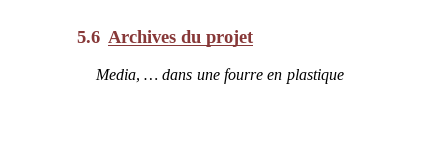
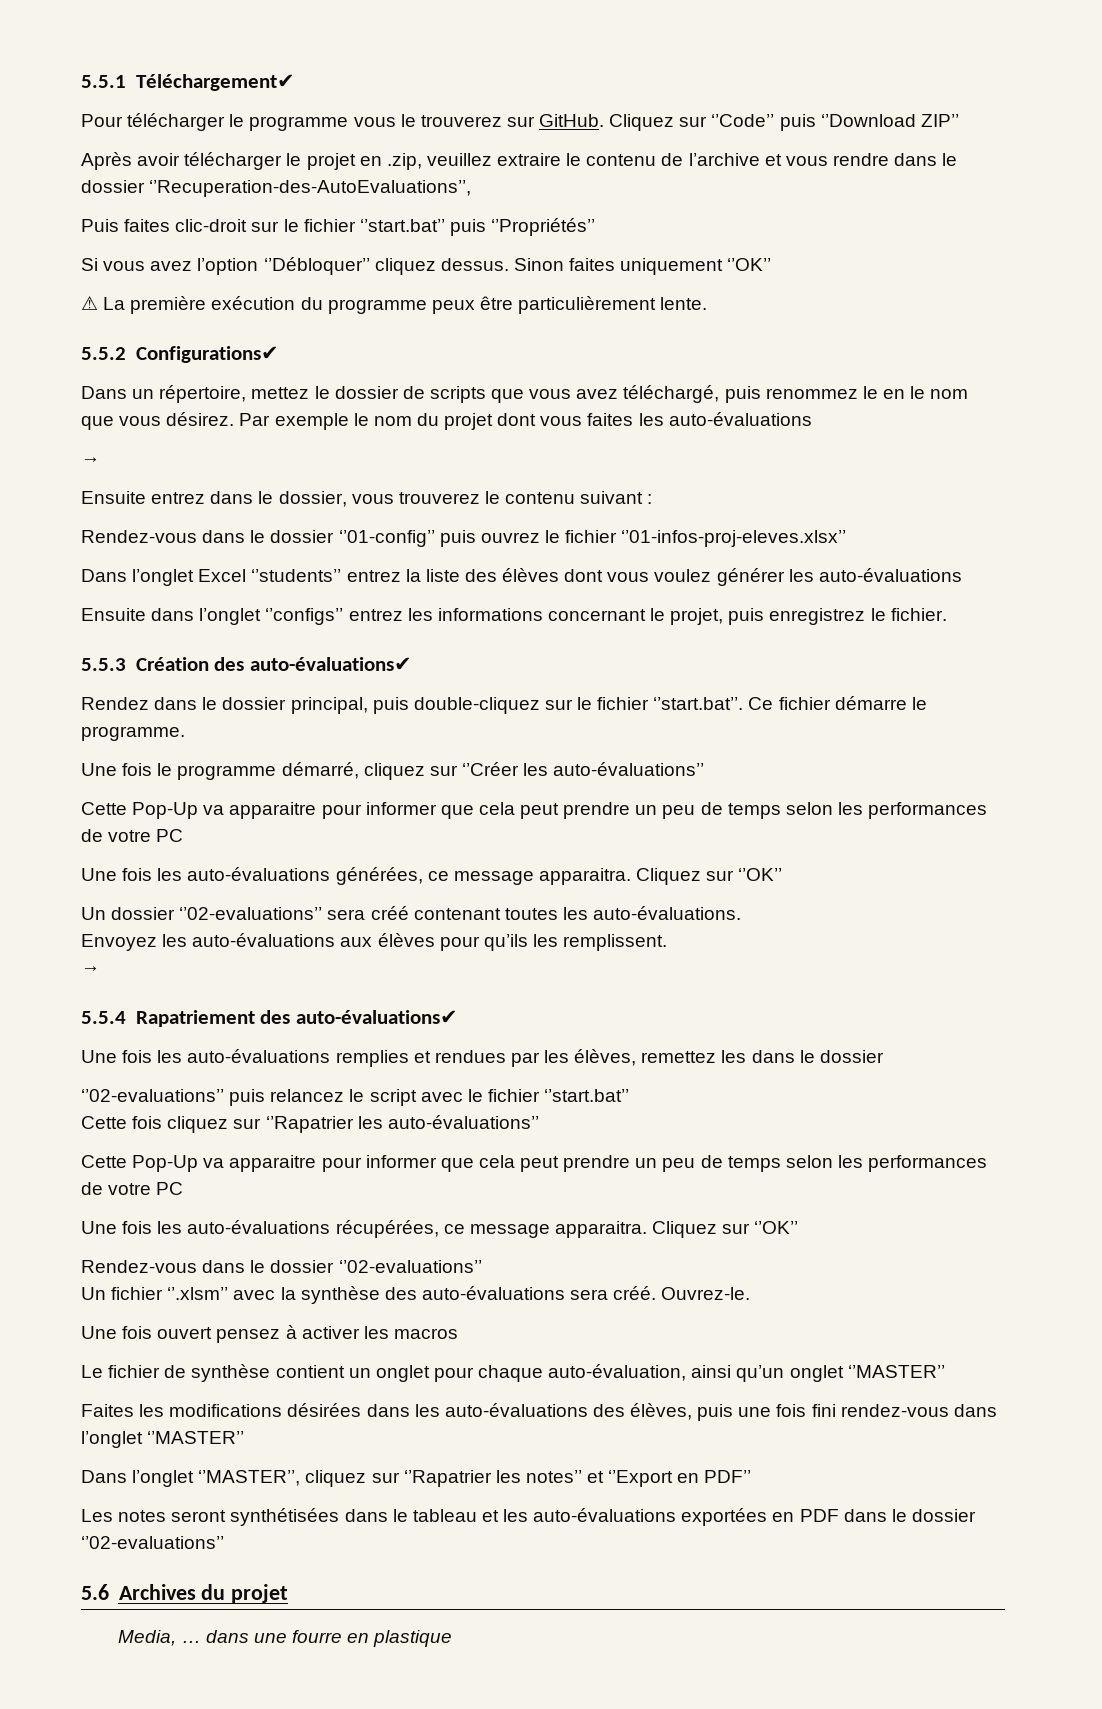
(77, 37) none -> [81,74,295,91] [81,113,959,131] [81,152,958,170] [81,180,472,197] [81,218,596,236] [81,257,772,275] [81,296,708,314] [81,346,279,363] [81,385,969,403] [81,412,812,430] [81,457,100,465] [81,491,653,507] [81,530,847,547] [81,568,962,586] [81,608,947,625] [81,657,412,671] [81,696,927,714] [81,726,185,741] [81,762,705,780] [81,802,988,819] [81,829,184,842] [81,867,783,885] [81,906,742,920] [81,933,668,951] [81,966,100,974] [81,1010,458,1027] [81,1049,884,1067] [81,1089,630,1106] [81,1115,539,1133] [81,1155,988,1172] [81,1182,184,1195] [81,1220,799,1238] [81,1260,482,1273] [81,1286,751,1304] [81,1325,458,1343] [81,1364,945,1382] [81,1403,997,1421] [81,1431,245,1448] [81,1470,752,1487] [81,1508,976,1526] [81,1536,224,1549] 5.5.1 Téléchargement✔ // Pour télécharger le programme vous le trouverez sur GitHub. Cliquez sur ‘’Code’’ puis ‘’Download ZIP’’ // Après avoir télécharger le projet en .zip, veuillez extraire le contenu de l’archive et vous rendre dans le dossier ‘’Recuperation-des-AutoEvaluations’’, // Puis faites clic-droit sur le fichier ‘’start.bat’’ puis ‘’Propriétés’’ // Si vous avez l’option ‘’Débloquer’’ cliquez dessus. Sinon faites uniquement ‘’OK’’ // ⚠ La première exécution du programme peux être particulièrement lente. // 5.5.2 Configurations✔ // Dans un répertoire, mettez le dossier de scripts que vous avez téléchargé, puis renommez le en le nom que vous désirez. Par exemple le nom du projet dont vous faites les auto-évaluations // → // Ensuite entrez dans le dossier, vous trouverez le contenu suivant : // Rendez-vous dans le dossier ‘’01-config’’ puis ouvrez le fichier ‘’01-infos-proj-eleves.xlsx’’ // Dans l’onglet Excel ‘’students’’ entrez la liste des élèves dont vous voulez générer les auto-évaluations // Ensuite dans l’onglet ‘’configs’’ entrez les informations concernant le projet, puis enregistrez le fichier. // 5.5.3 Création des auto-évaluations✔ // Rendez dans le dossier principal, puis double-cliquez sur le fichier ‘’start.bat’’. Ce fichier démarre le programme. // Une fois le programme démarré, cliquez sur ‘’Créer les auto-évaluations’’ // Cette Pop-Up va apparaitre pour informer que cela peut prendre un peu de temps selon les performances de votre PC // Une fois les auto-évaluations générées, ce message apparaitra. Cliquez sur ‘’OK’’ // Un dossier ‘’02-evaluations’’ sera créé contenant toutes les auto-évaluations. // Envoyez les auto-évaluations aux élèves pour qu’ils les remplissent. // → // 5.5.4 Rapatriement des auto-évaluations✔ // Une fois les auto-évaluations remplies et rendues par les élèves, remettez les dans le dossier // ‘’02-evaluations’’ puis relancez le script avec le fichier ‘’start.bat’’ // Cette fois cliquez sur ‘’Rapatrier les auto-évaluations’’ // Cette Pop-Up va apparaitre pour informer que cela peut prendre un peu de temps selon les performances de votre PC // Une fois les auto-évaluations récupérées, ce message apparaitra. Cliquez sur ‘’OK’’ // Rendez-vous dans le dossier ‘’02-evaluations’’ // Un fichier ‘’.xlsm’’ avec la synthèse des auto-évaluations sera créé. Ouvrez-le. // Une fois ouvert pensez à activer les macros // Le fichier de synthèse contient un onglet pour chaque auto-évaluation, ainsi qu’un onglet ‘’MASTER’’ // Faites les modifications désirées dans les auto-évaluations des élèves, puis une fois fini rendez-vous dans l’onglet ‘’MASTER’’ // Dans l’onglet ‘’MASTER’’, cliquez sur ‘’Rapatrier les notes’’ et ‘’Export en PDF’’ // Les notes seront synthétisées dans le tableau et les auto-évaluations exportées en PDF dans le dossier ‘’02-evaluations’’ //

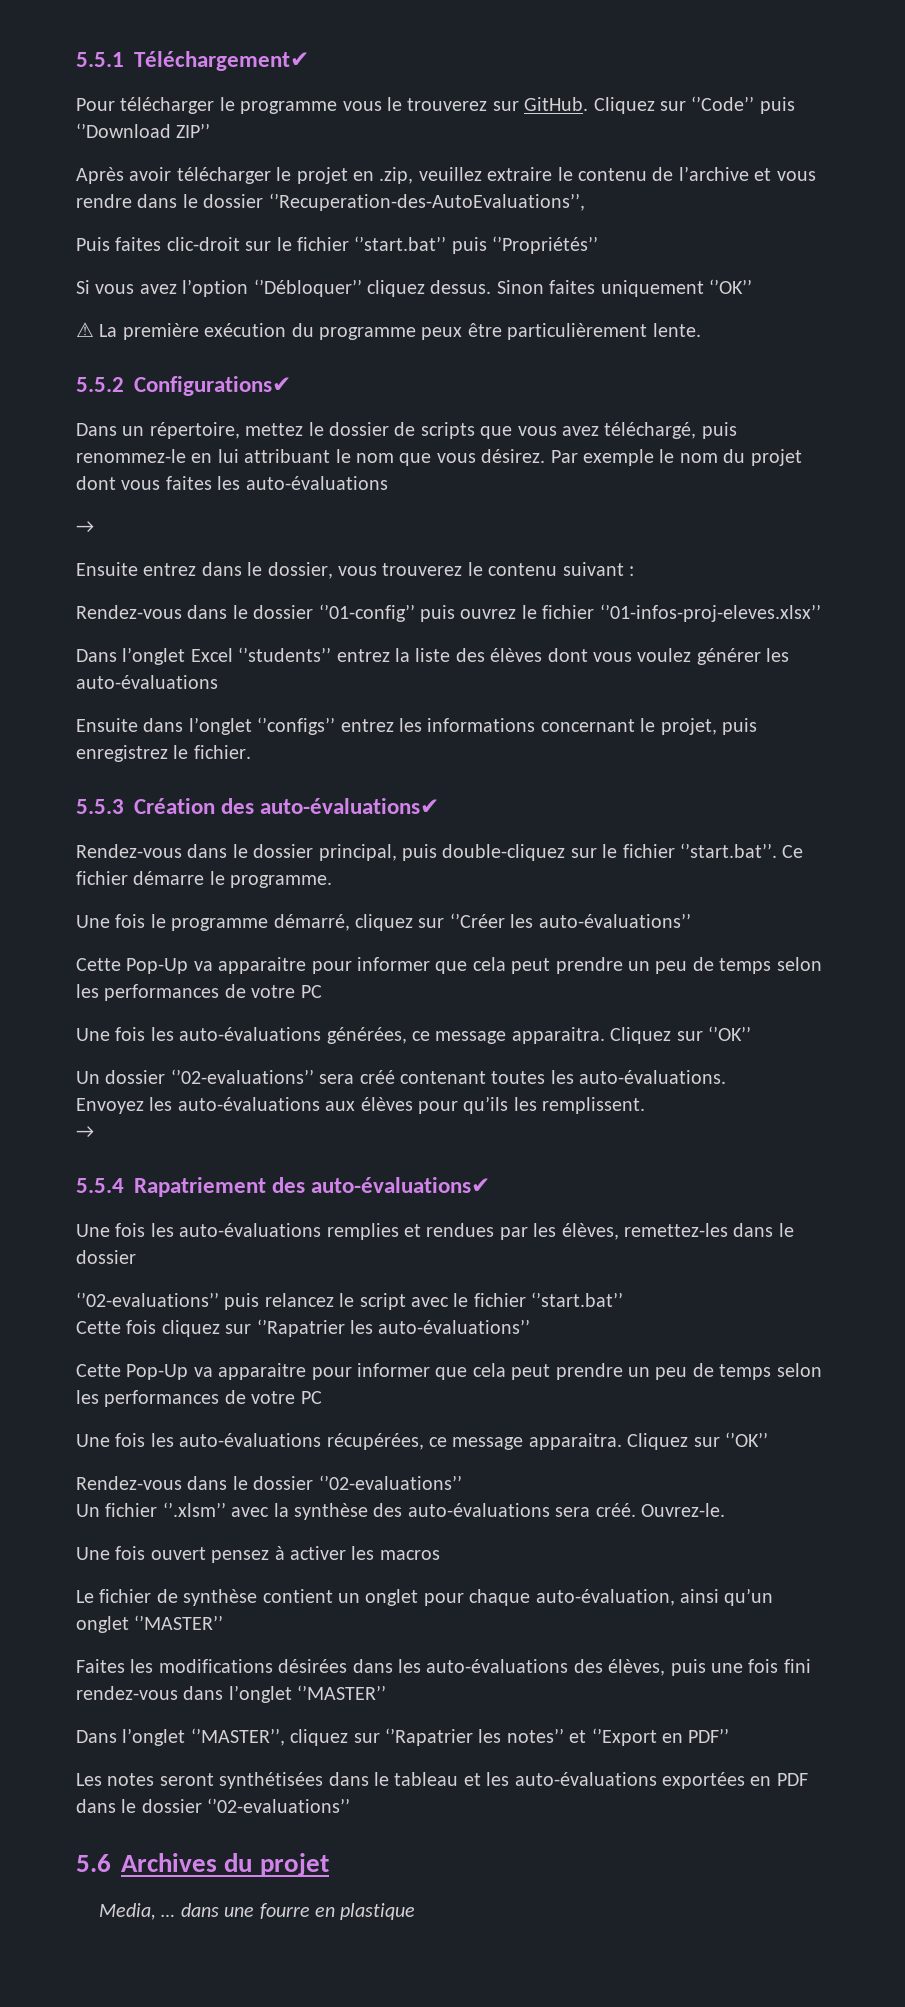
[765,386,905,399] renommez le en -> [76,449,331,463] renommez-le en lui attribuant
[81,697,149,710] Rendez -> [76,844,182,858] Rendez-vous
[641,1050,747,1063] remettez les -> [623,1223,728,1237] remettez-les

